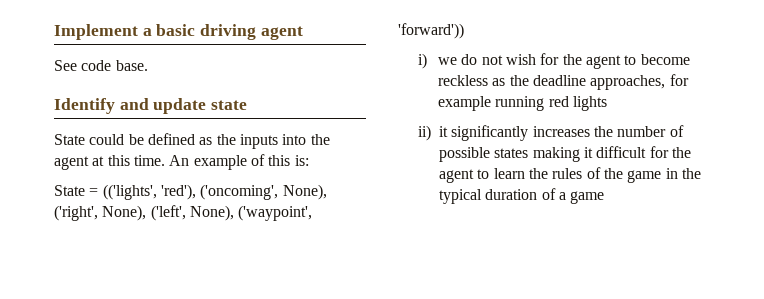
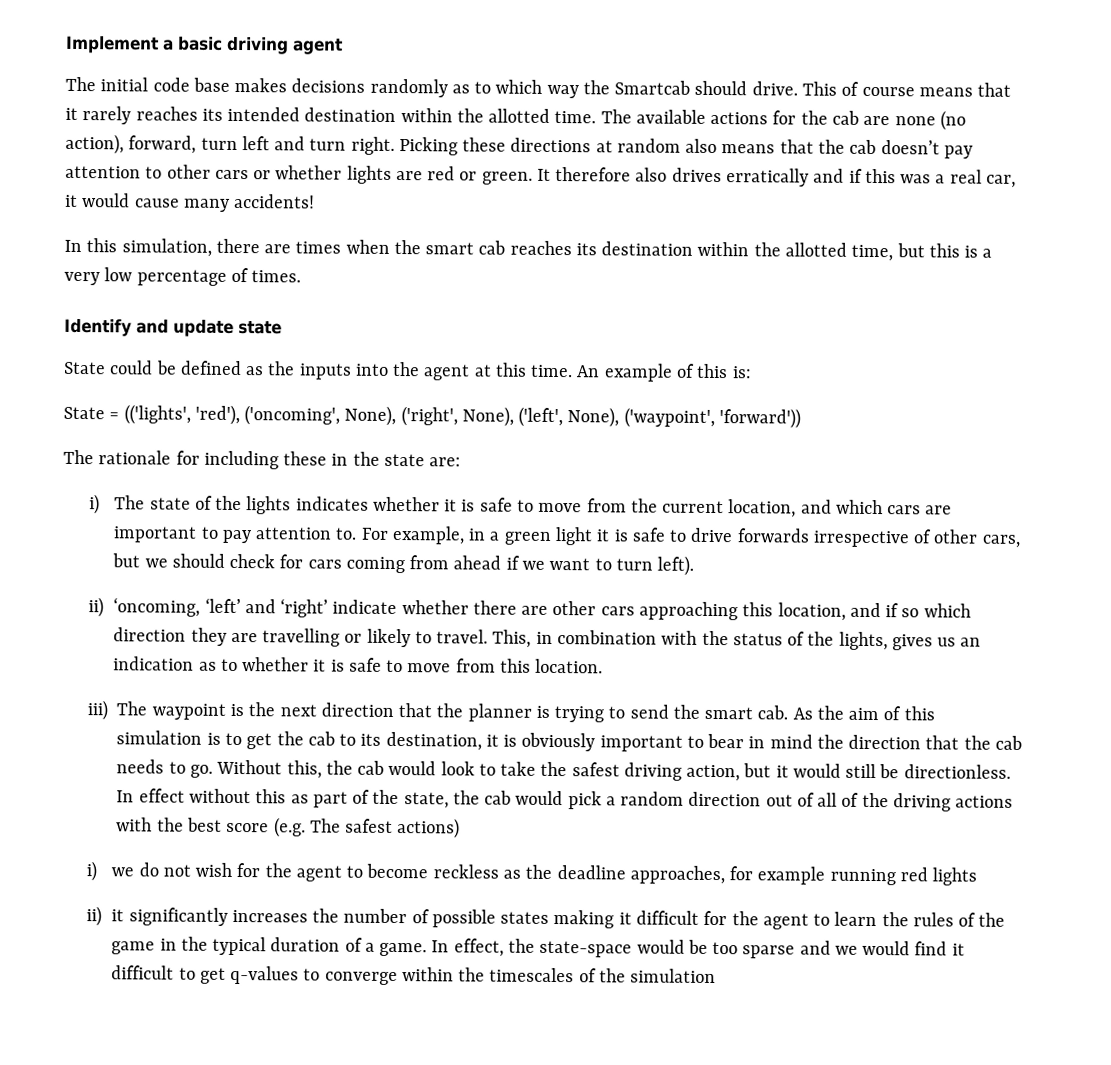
[54,60,148,71] See code base. -> [65,76,1012,99] [65,106,966,131] [65,133,973,159] [65,164,1016,188] [65,193,316,212] [64,238,993,262] [64,267,302,286] The initial code base makes decisions randomly as to which way the Smartcab should drive. This of course means that it rarely reaches its intended destination within the allotted time. The available actions for the cab are none (no action), forward, turn left and turn right. Picking these directions at random also means that the cab doesn’t pay attention to other cars or whether lights are red or green. It therefore also drives erratically and if this was a real car, it would cause many accidents! // In this simulation, there are times when the smart cab reaches its destination within the allotted time, but this is a very low percentage of times.
(464, 31) none -> [63,449,462,470] [88,494,953,518] [113,525,1020,548] [112,553,695,576] [87,597,971,621] [113,627,982,651] [113,656,604,674] [86,700,935,723] [116,730,1022,752] [116,759,1011,782] [116,788,1014,812] [116,817,461,839] // The rationale for including these in the state are: // i) The state of the lights indicates whether it is safe to move from the current location, and which cars are important to pay attention to. For example, in a green light it is safe to drive forwards irrespective of other cars, but we should check for cars coming from ahead if we want to turn left). // ii) ‘oncoming, ‘left’ and ‘right’ indicate whether there are other cars approaching this location, and if so which direction they are travelling or likely to travel. This, in combination with the status of the lights, gives us an indication as to whether it is safe to move from this location. // iii) The waypoint is the next direction that the planner is trying to send the smart cab. As the aim of this simulation is to get the cab to its destination, it is obviously important to bear in mind the direction that the cab needs to go. Without this, the cab would look to take the safest driving action, but it would still be directionless. In effect without this as part of the state, the cab would pick a random direction out of all of the driving actions with the best score (e.g. The safest actions)
[570,191,605,204] game -> [379,938,965,959] [111,965,717,986] game. In effect, the state-space would be too sparse and we would find it difficult to get q-values to converge within the timescales of the simulation

